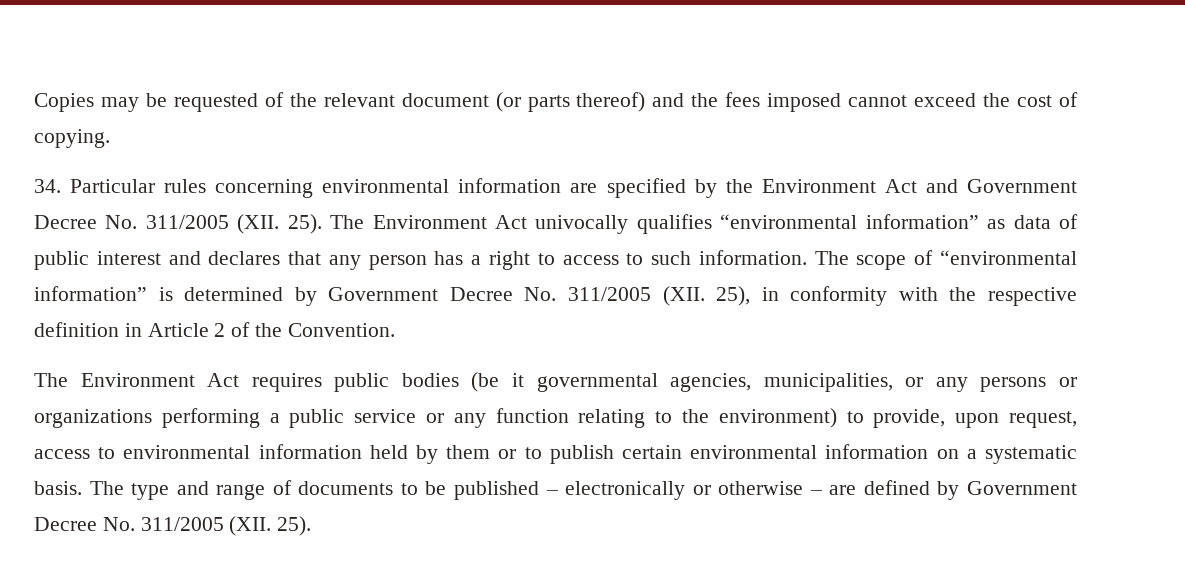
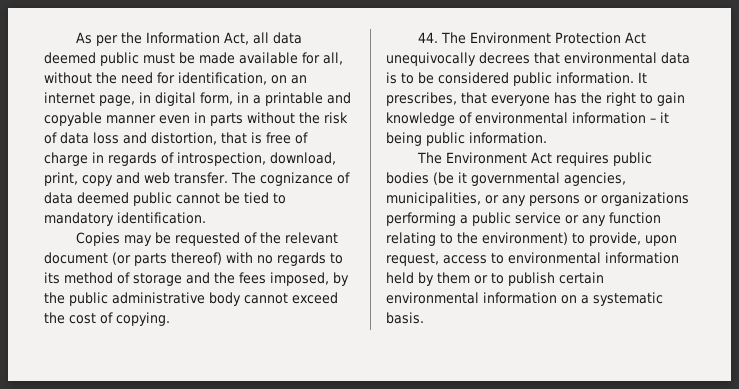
(34, 102) none -> [75,32,302,46] [44,52,343,66] [44,72,307,85] [44,92,351,106] [44,112,348,126] [44,132,308,145] [44,152,336,166] [44,172,350,186] [44,192,286,206] [44,212,206,226] As per the Information Act, all data deemed public must be made available for all, without the need for identification, on an internet page, in digital form, in a printable and copyable manner even in parts without the risk of data loss and distortion, that is free of charge in regards of introspection, download, print, copy and web transfer. The cognizance of data deemed public cannot be tied to mandatory identification. //
[652,92,842,112] and the fees imposed -> [226,252,343,266] [44,272,349,286] [44,292,241,306] with no regards to its method of storage and the fees imposed, by the public administrative body
[34,178,1077,198] [34,214,1079,234] [34,250,1078,270] [34,286,1077,306] [34,322,395,337] 34. Particular rules concerning environmental information are specified by the Environment Act and Government Decree No. 311/2005 (XII. 25). The Environment Act univocally qualifies “environmental information” as data of public interest and declares that any person has a right to access to such information. The scope of “environmental information” is determined by Government Decree No. 311/2005 (XII. 25), in conformity with the respective definition in Article 2 of the Convention. -> [417,32,646,44] [386,52,690,66] [386,72,647,86] [386,92,685,106] [386,112,669,126] [386,132,547,146] 44. The Environment Protection Act unequivocally decrees that environmental data is to be considered public information. It prescribes, that everyone has the right to gain knowledge of environmental information – it being public information.
[89,480,1077,500] [34,516,312,536] The type and range of documents to be published – electronically or otherwise – are defined by Government Decree No. 311/2005 (XII. 25). -> (424, 318) none

